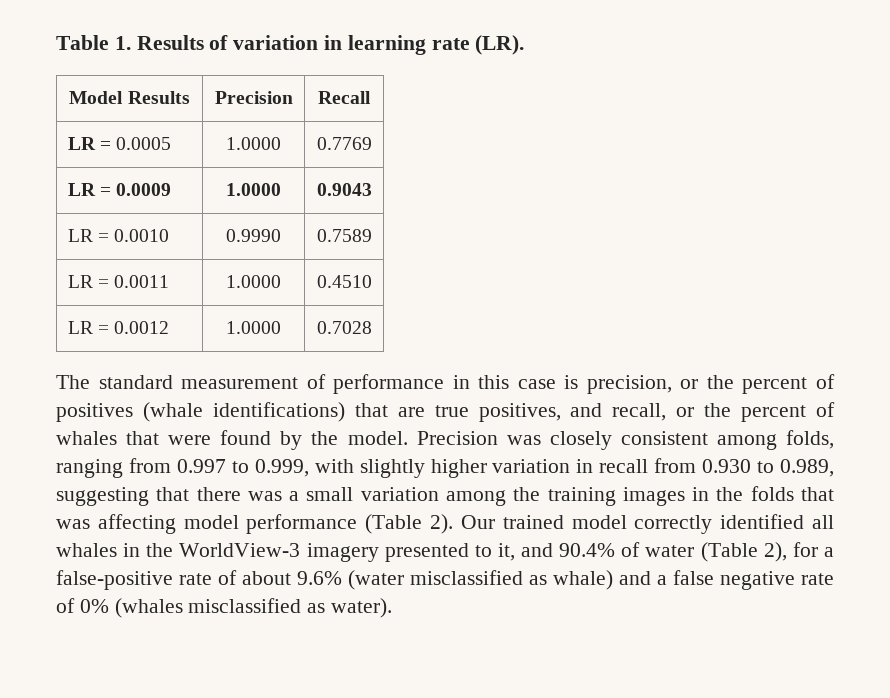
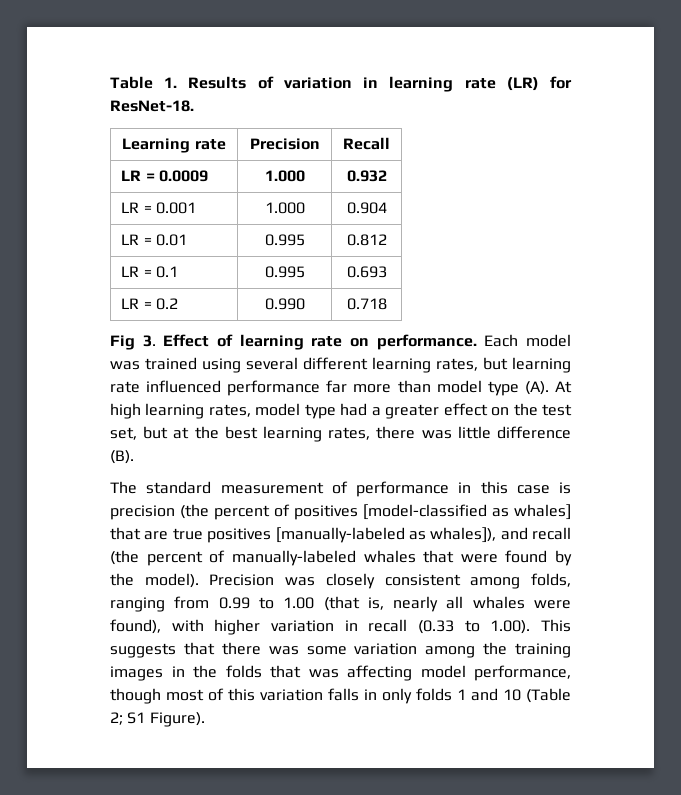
[475,35,525,55] [69,91,190,104] (LR). // Model Results -> [506,76,572,91] [110,100,194,112] [122,138,226,153] (LR) for ResNet-18. // Learning rate
[116,137,172,150] [226,137,281,150] [316,137,372,150] [67,183,172,196] [226,183,281,196] [316,183,372,196] [67,229,170,242] [226,229,281,242] [316,229,372,242] [67,275,170,288] [226,275,281,288] [316,275,372,288] [67,321,170,334] [226,321,281,334] [316,321,372,334] 0.0005 | 1.0000 | 0.7769 // LR = 0.0009 | 1.0000 | 0.9043 // LR = 0.0010 | 0.9990 | 0.7589 // LR = 0.0011 | 1.0000 | 0.4510 // LR = 0.0012 | 1.0000 | 0.7028 -> [158,170,208,182] [264,170,305,182] [346,170,387,182] [121,202,196,214] [264,202,305,214] [346,202,387,214] [121,234,187,246] [264,234,305,246] [346,234,387,246] [121,266,178,278] [264,266,305,278] [346,266,387,278] [121,298,178,310] [264,298,305,310] [346,298,387,310] [110,334,571,350] [110,357,571,373] [110,380,572,396] [110,403,572,419] [110,426,571,442] [110,450,134,464] 0.0009 | 1.000 | 0.932 // LR = 0.001 | 1.000 | 0.904 // LR = 0.01 | 0.995 | 0.812 // LR = 0.1 | 0.995 | 0.693 // LR = 0.2 | 0.990 | 0.718 // Fig 3. Effect of learning rate on performance. Each model was trained using several different learning rates, but learning rate influenced performance far more than model type (A). At high learning rates, model type had a greater effect on the test set, but at the best learning rates, there was little difference (B).
[586,374,836,394] [56,402,835,422] precision, or the percent of positives (whale identifications) that are true positives, and recall, or the percent of -> [110,504,571,520] [110,527,571,543] [110,550,356,566] precision (the percent of positives [model-classified as whales] that are true positives [manually-labeled as whales]), and recall (the percent of manually-labeled
[347,431,408,445] model. -> [144,573,199,588] model).
[176,458,835,478] [56,487,149,506] 0.997 to 0.999, with slightly higher variation in recall from 0.930 to 0.989, suggesting -> [218,596,571,612] [110,619,571,635] [110,643,176,658] 0.99 to 1.00 (that is, nearly all whales were found), with higher variation in recall (0.33 to 1.00). This suggests
[289,487,354,501] a small -> [306,646,347,655] some
[246,514,835,534] [56,542,834,562] [56,570,834,590] [56,598,393,618] performance (Table 2). Our trained model correctly identified all whales in the WorldView-3 imagery presented to it, and 90.4% of water (Table 2), for a false-positive rate of about 9.6% (water misclassified as whale) and a false negative rate of 0% (whales misclassified as water). -> [474,665,571,681] [110,688,571,704] [110,712,205,727] performance, though most of this variation falls in only folds 1 and 10 (Table 2; S1 Figure).

